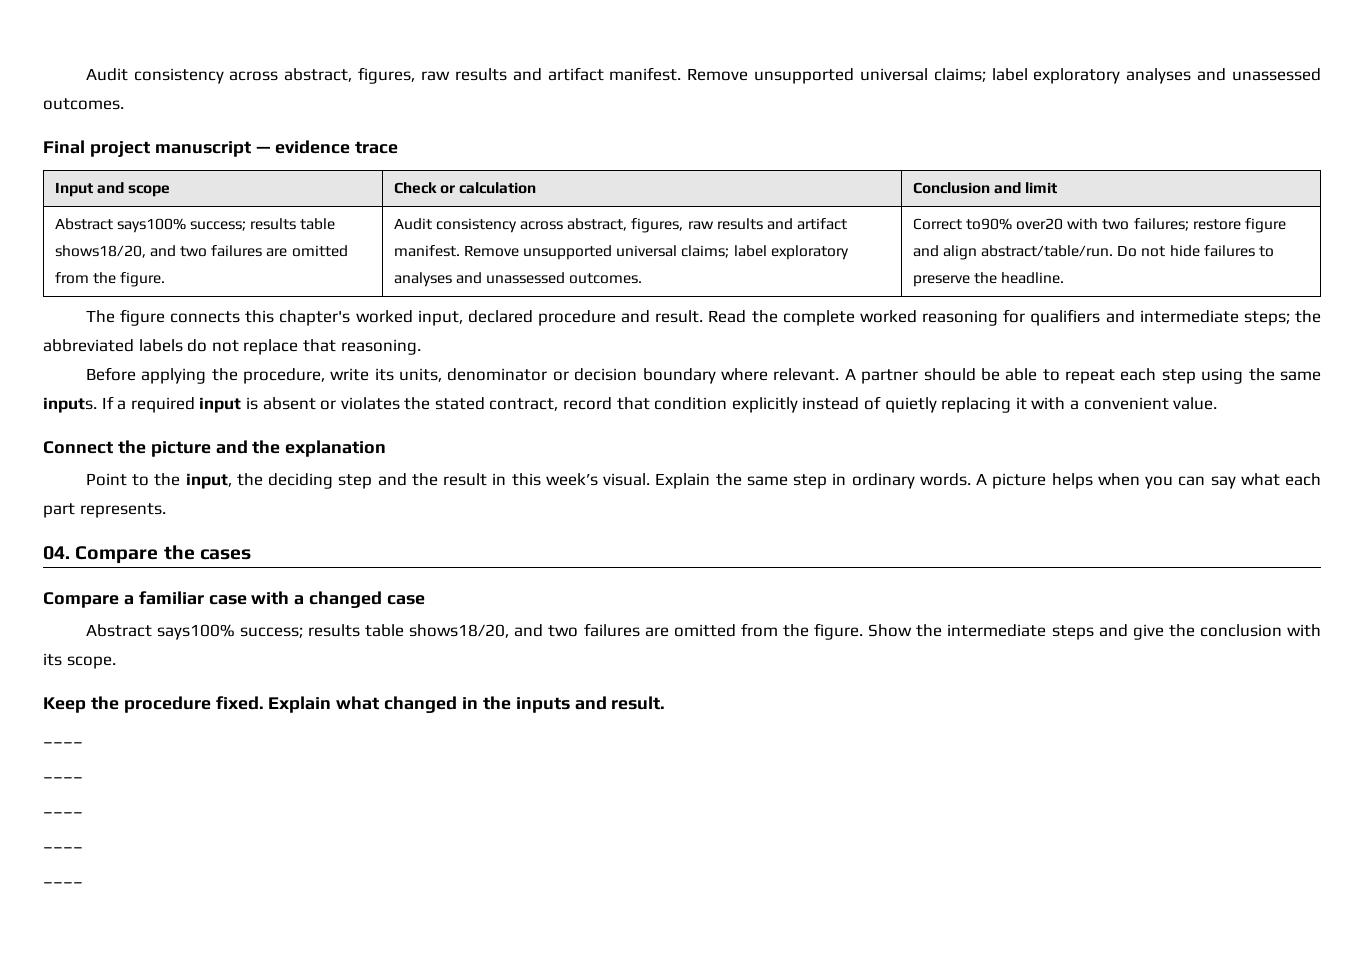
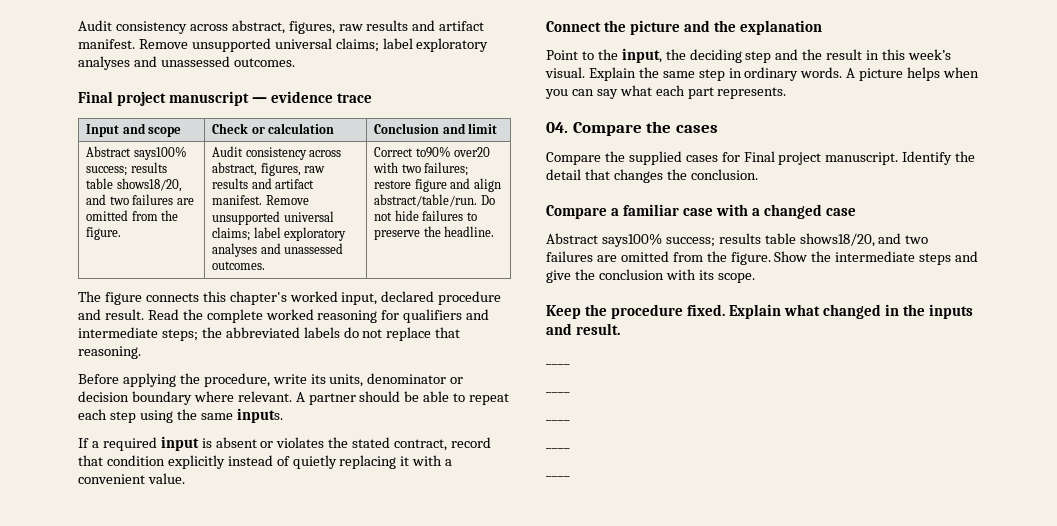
(97, 405) none -> (283, 415) //
(251, 554) none -> [546,151,976,165] [546,169,758,183] // Compare the supplied cases for Final project manuscript. Identify the detail that changes the conclusion.

